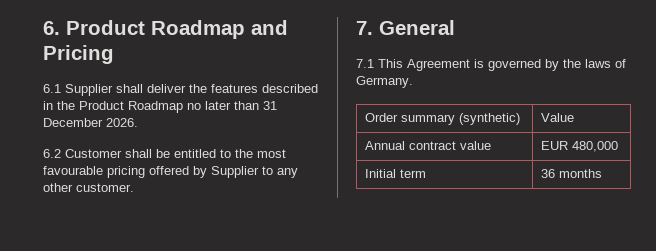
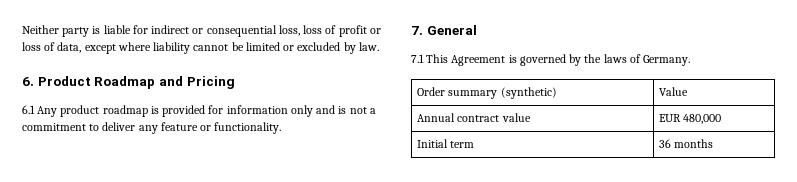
(43, 28) none -> [22,25,381,37] [22,42,379,54] Neither party is liable for indirect or consequential loss, loss of profit or loss of data, except where liability cannot be limited or excluded by law. //
[65,84,318,96] [43,101,277,113] [43,118,138,127] [43,149,286,158] [43,166,298,178] [43,183,134,192] Supplier shall deliver the features described in the Product Roadmap no later than 31 December 2026. // 6.2 Customer shall be entitled to the most favourable pricing offered by Supplier to any other customer. -> [37,105,376,117] [22,122,282,134] Any product roadmap is provided for information only and is not a commitment to deliver any feature or functionality.

